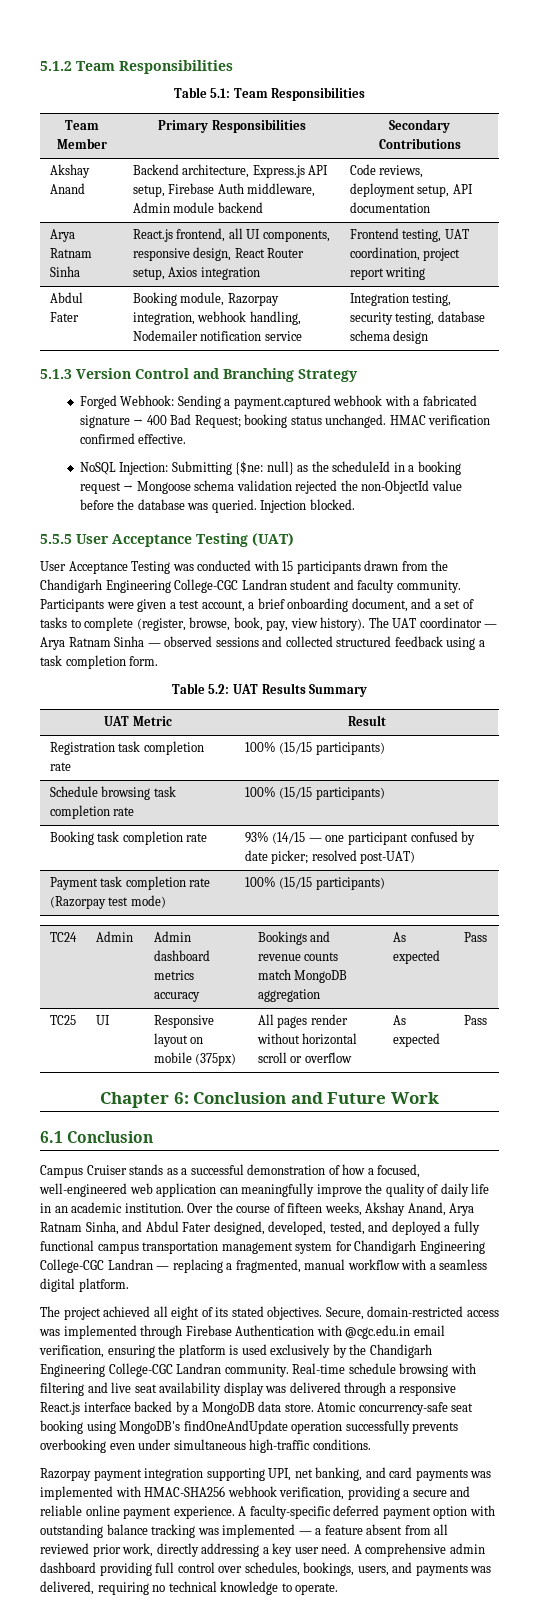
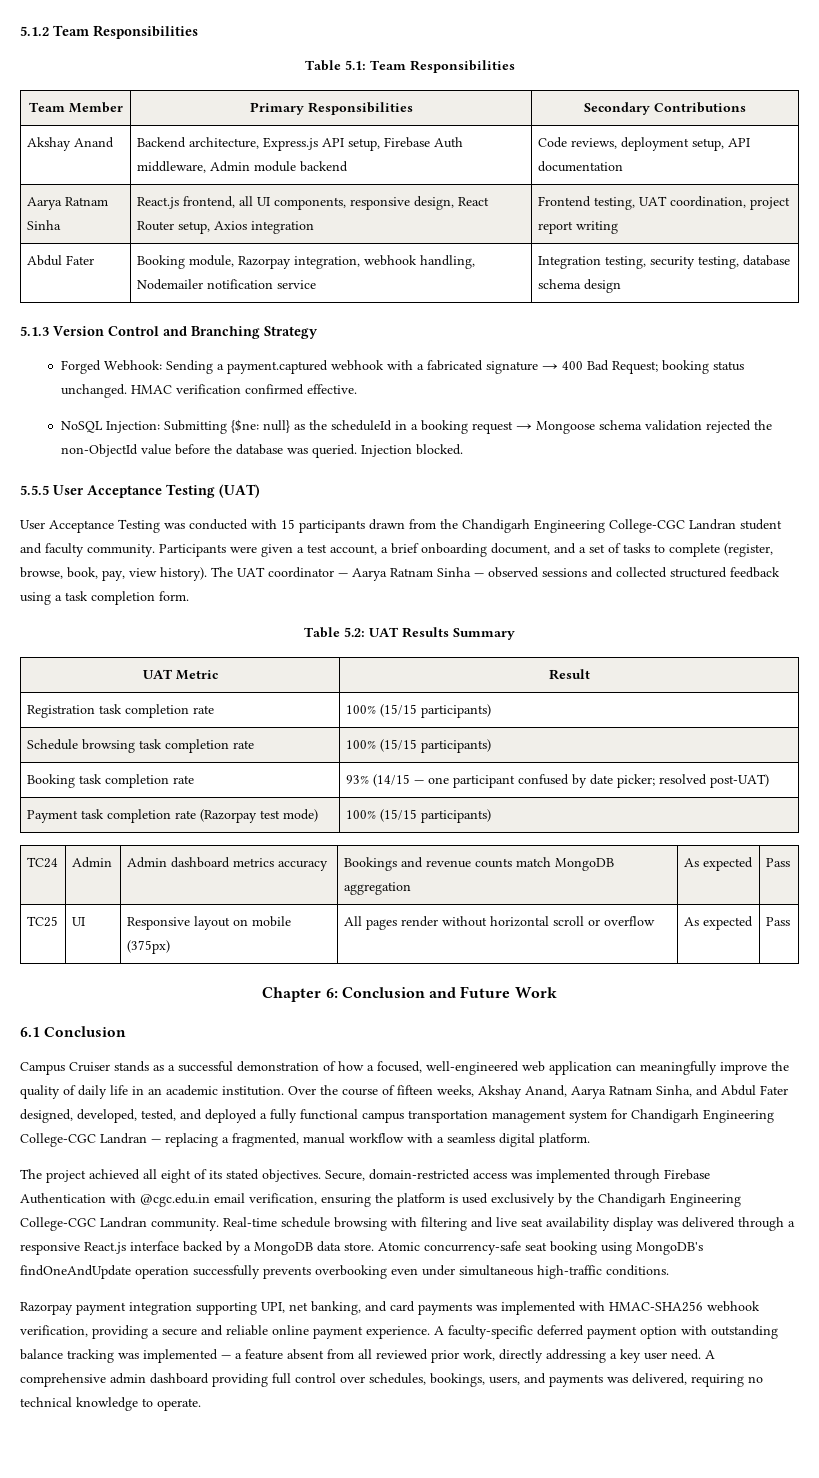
[49,229,75,242] Arya -> [26,197,62,210] Aarya
[40,637,65,650] Arya -> [352,568,387,581] Aarya
[449,1203,475,1216] Arya -> [571,1086,606,1099] Aarya

